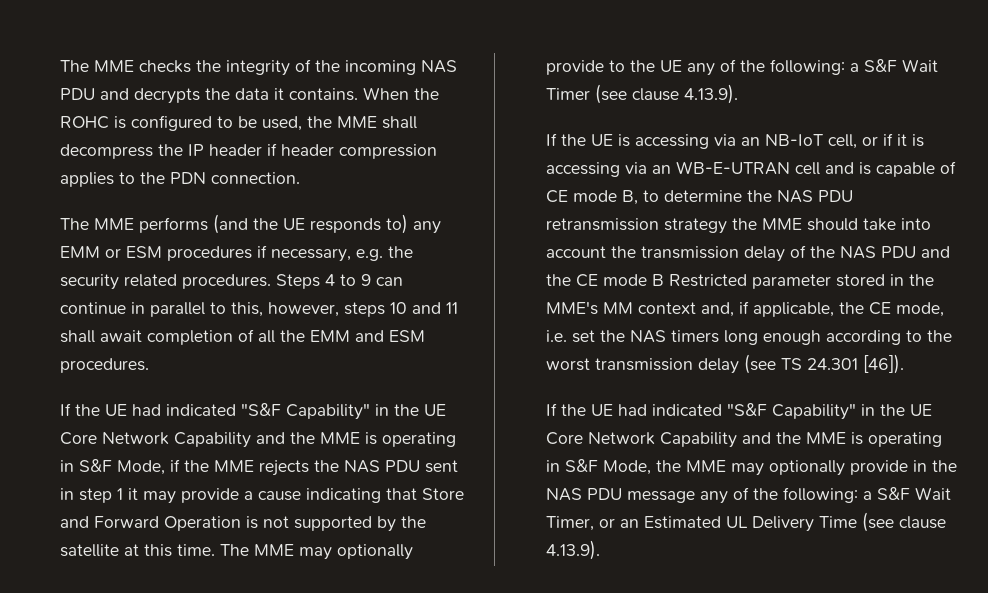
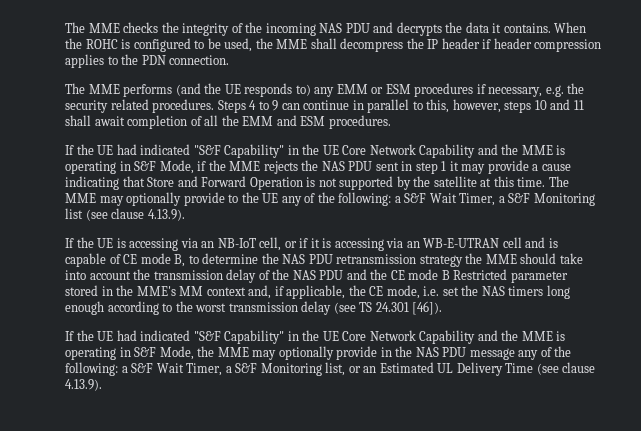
[545,88,590,100] Timer -> [459,193,595,206] [64,208,83,219] Timer, a S&F Monitoring list
(594, 523) none -> [225,362,346,376] a S&F Monitoring list,

